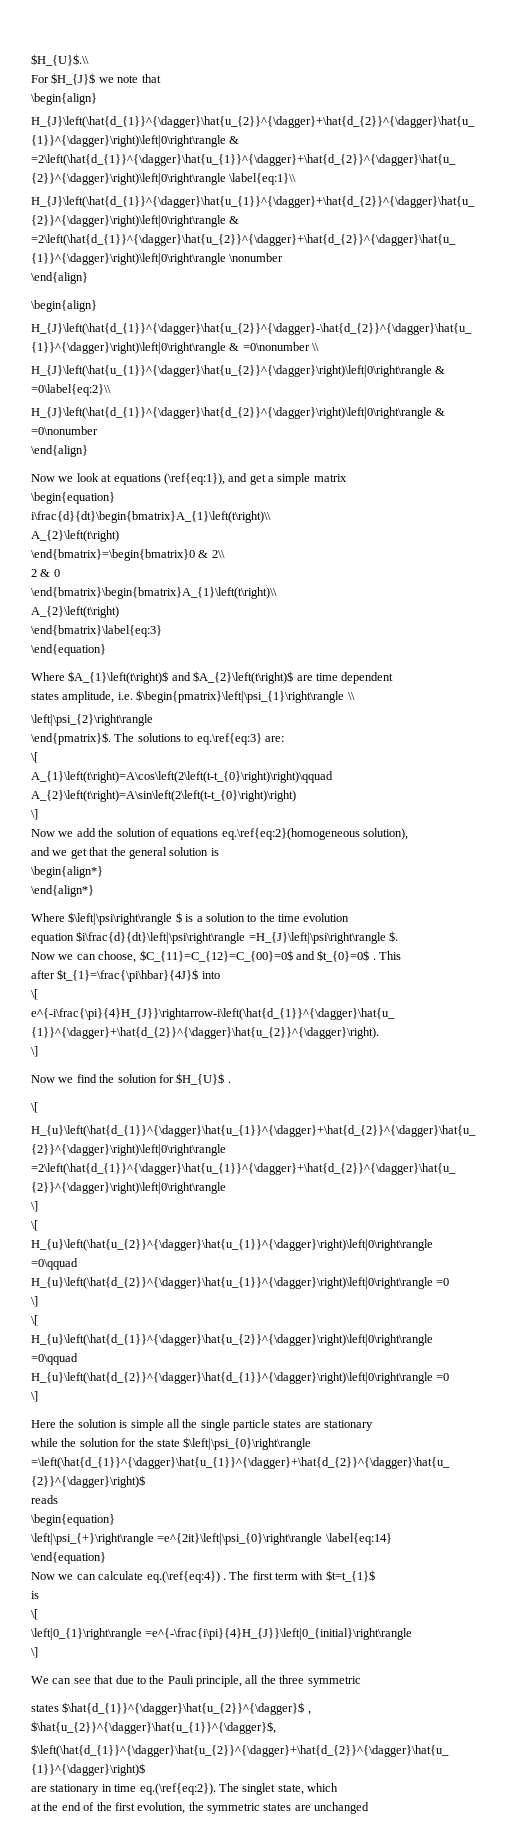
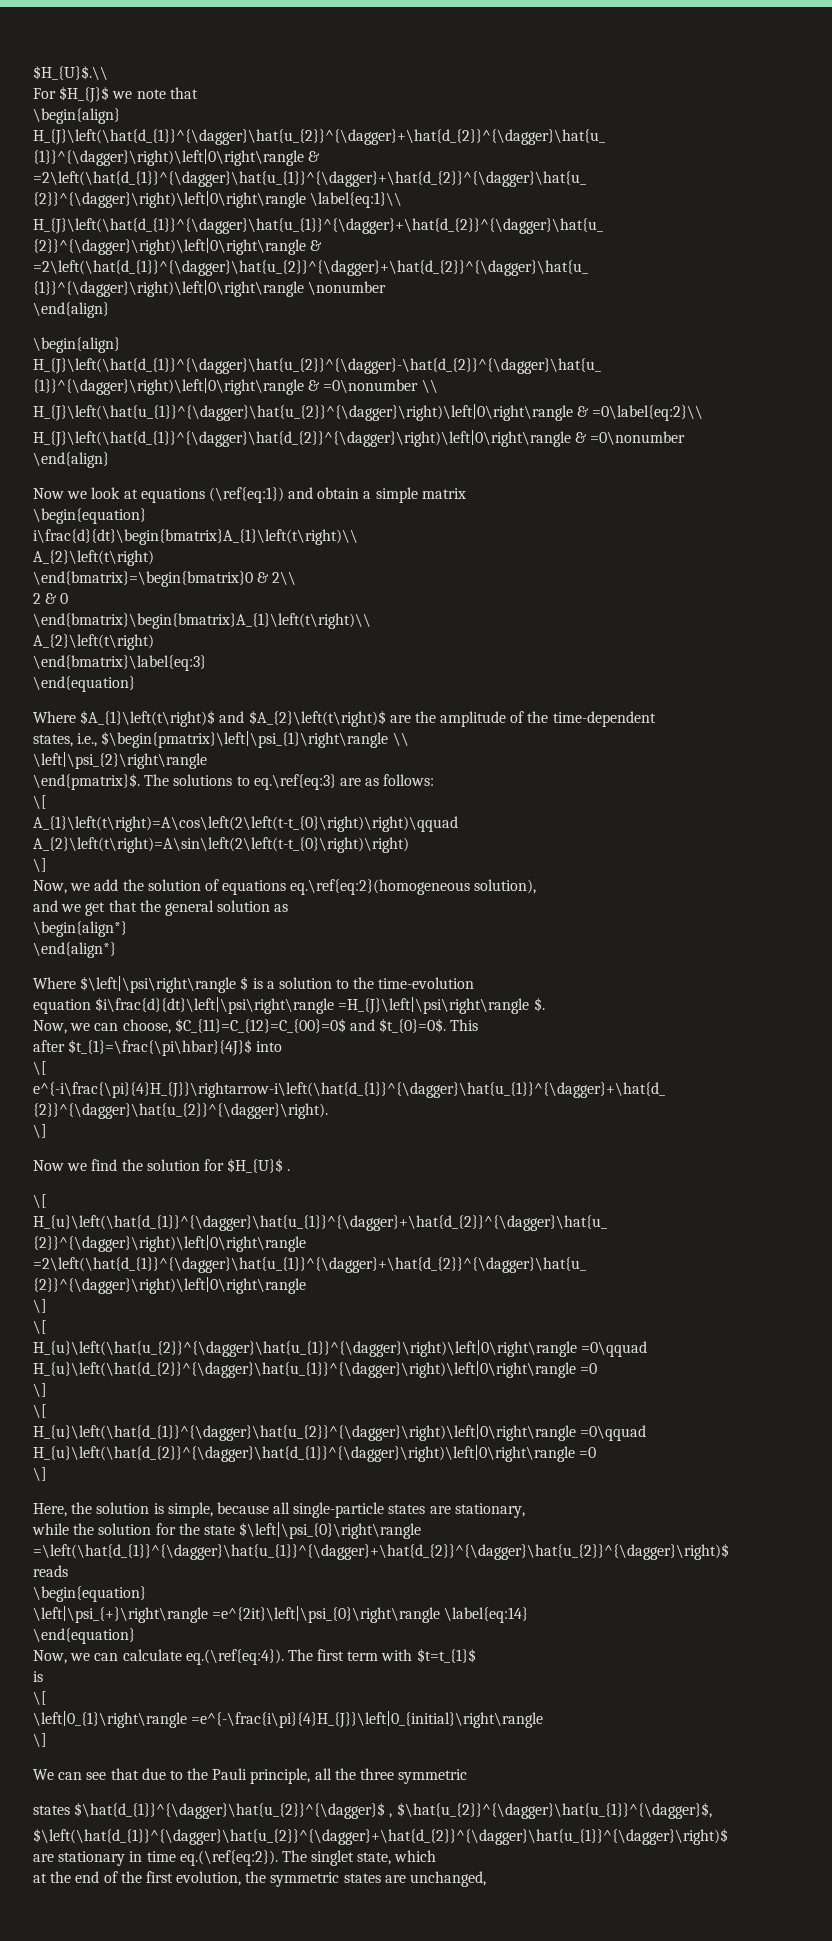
[163,473,266,485] (\ref{eq:1}), and get -> [208,487,360,503] (\ref{eq:1}) and obtain
[315,672,394,684] [31,691,133,703] time dependent // states amplitude, i.e. -> [414,711,656,727] [33,733,98,747] the amplitude of the time-dependent // states, i.e.,
[264,736,284,742] are: -> [339,774,435,786] are as follows:
[31,829,55,837] Now -> [33,880,67,894] Now,
[210,848,219,856] is -> [274,904,289,912] as
[278,913,350,922] time evolution -> [378,977,475,989] time-evolution
[31,952,55,960] Now -> [33,1020,67,1034] Now,
[317,950,376,962] $t_{0}=0$ . -> [379,1018,447,1033] $t_{0}=0$.
[31,1420,56,1428] Here -> [33,1503,67,1517] Here,
[130,1419,374,1431] simple all the single particle states are stationary -> [167,1502,525,1518] simple, because all single-particle states are stationary,
[31,1572,55,1580] Now -> [33,1650,67,1664] Now,
[146,1571,226,1583] eq.(\ref{eq:4}) . -> [185,1649,284,1665] eq.(\ref{eq:4}).
[314,1802,370,1814] unchanged -> [410,1871,487,1887] unchanged,

